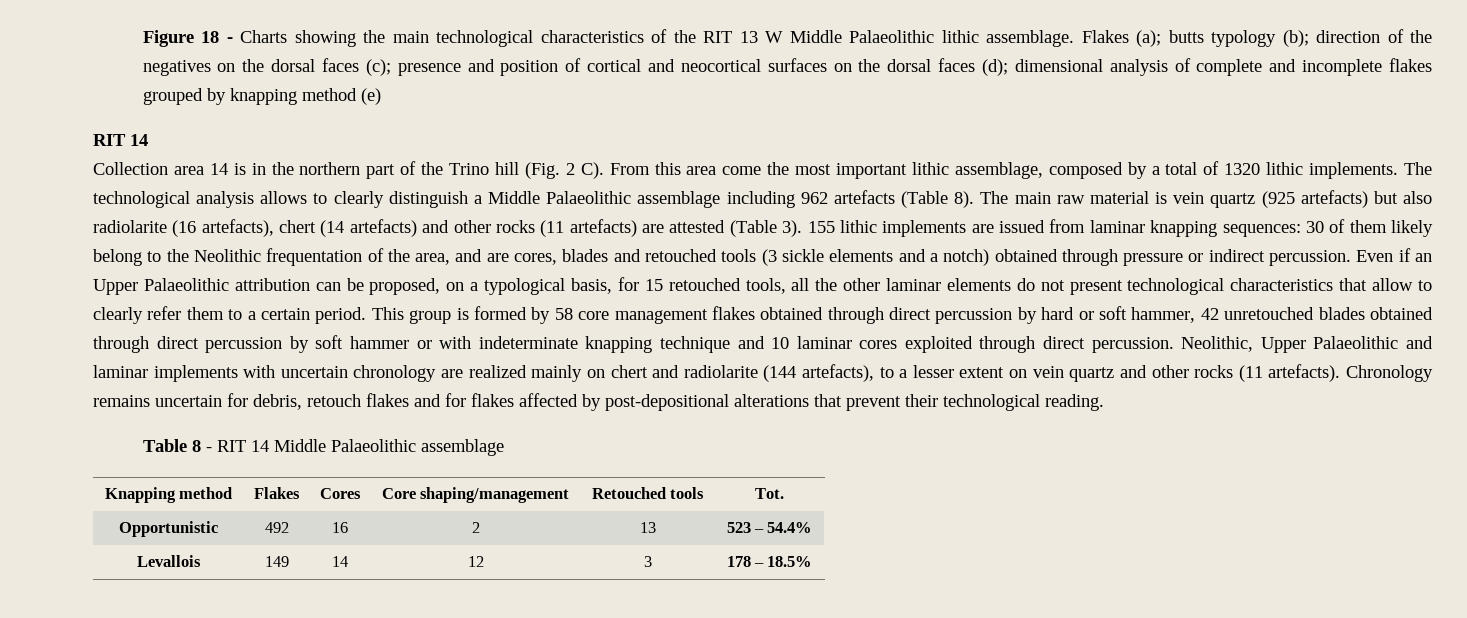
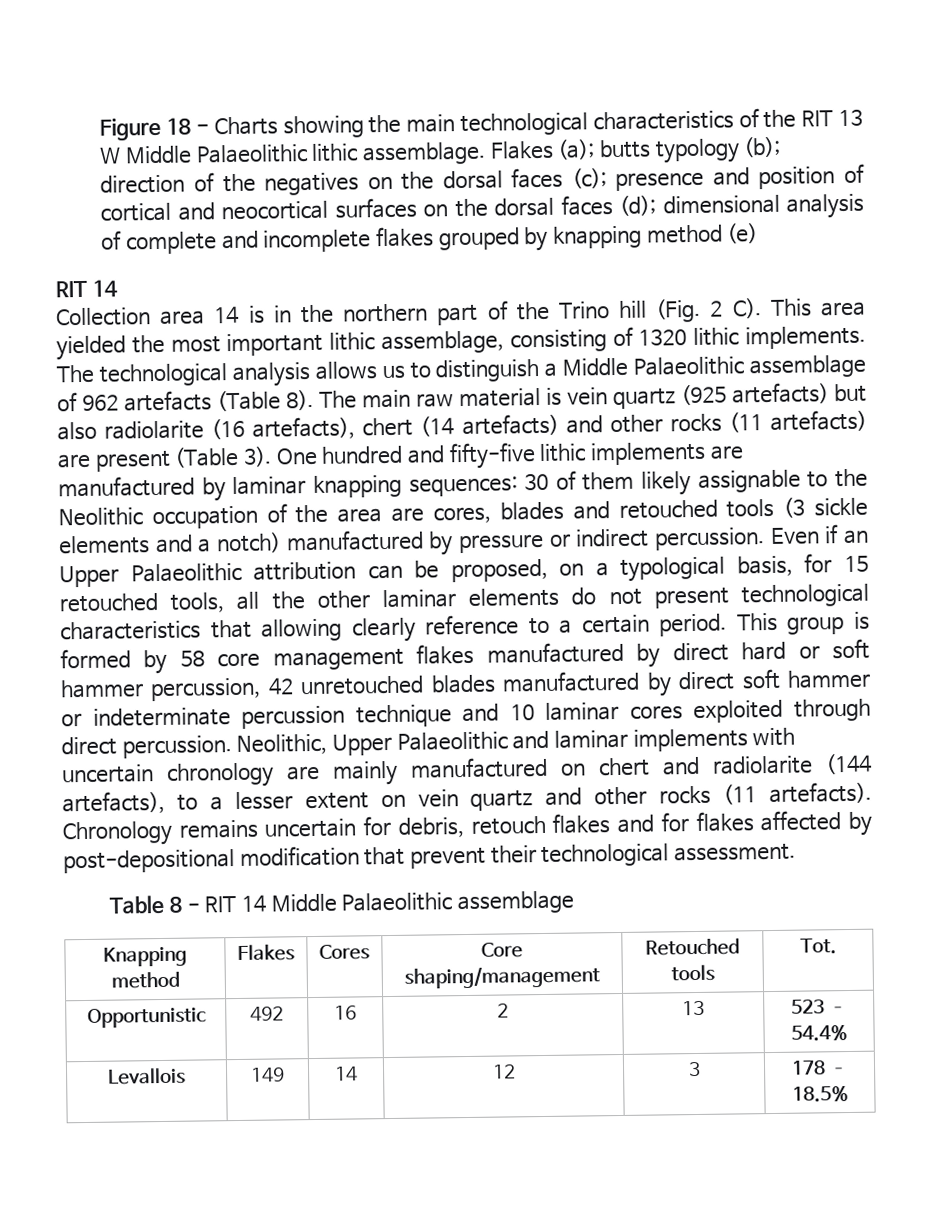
[609,162,762,175] From this area come -> [769,298,867,317] [56,335,126,361] This area yielded
[1048,162,1198,179] composed by a total -> [509,329,607,353] consisting
[313,191,384,208] to clearly -> [381,362,431,380] us to
[726,191,795,208] including -> [57,392,78,412] of
[669,220,726,233] attested -> [94,450,171,472] present
[807,221,835,233] 155 -> [275,442,536,470] One hundred and fifty-five
[999,219,1086,233] issued from -> [58,475,226,502] manufactured by
[93,249,142,266] belong -> [697,469,801,493] assignable
[266,248,483,266] frequentation of the area, and -> [151,503,383,530] occupation of the area
[994,249,1118,266] obtained through -> [285,529,454,556] manufactured by
[1372,278,1432,291] [93,306,224,324] allow to clearly refer them -> [261,614,520,643] allowing clearly reference
[760,307,1037,324] obtained through direct percussion by -> [486,641,729,668] manufactured by direct
[1131,307,1196,323] hammer, -> [60,677,262,702] hammer percussion,
[1369,307,1433,320] [93,335,653,353] obtained through direct percussion by soft hammer or with indeterminate knapping -> [502,668,872,697] [61,705,346,729] manufactured by direct soft hammer or indeterminate percussion
[468,365,583,382] realized mainly -> [332,756,548,786] mainly manufactured
[734,394,809,407] alterations -> [239,845,360,867] modification
[1045,394,1104,411] reading. -> [673,843,796,862] assessment.

